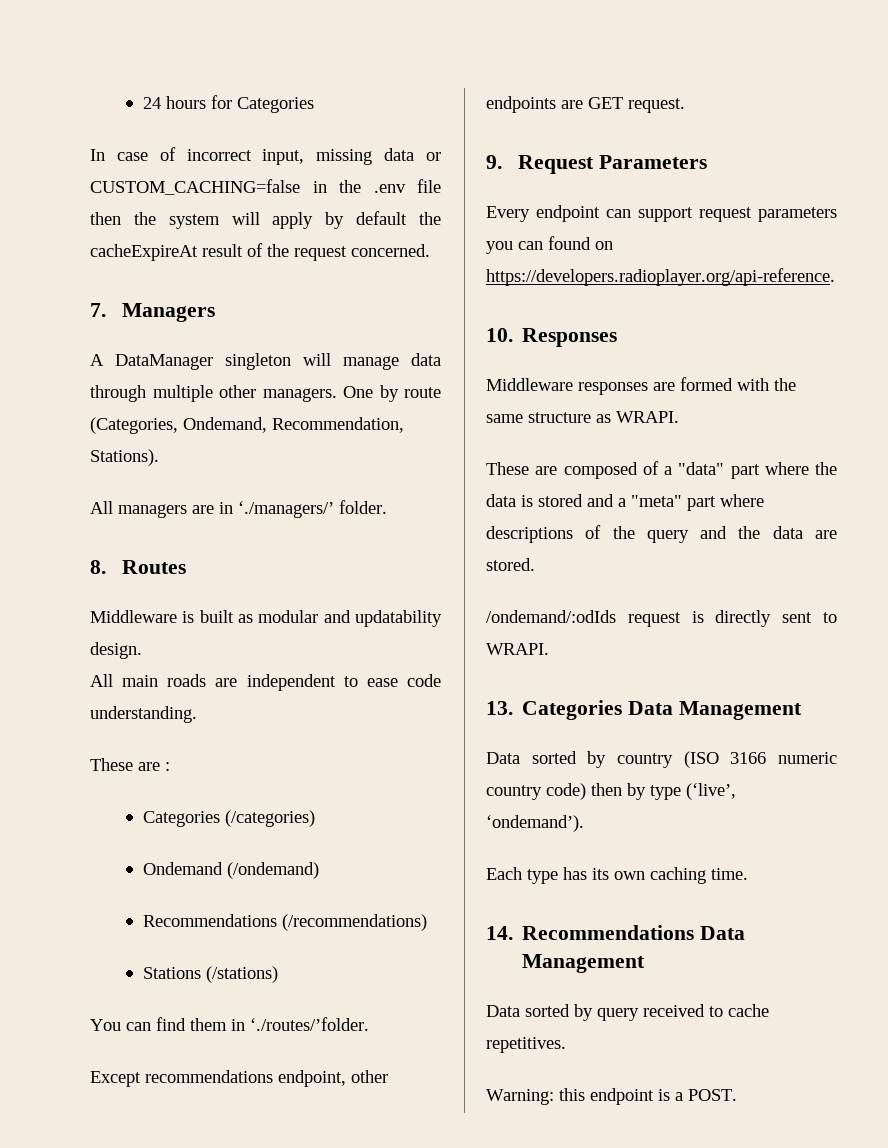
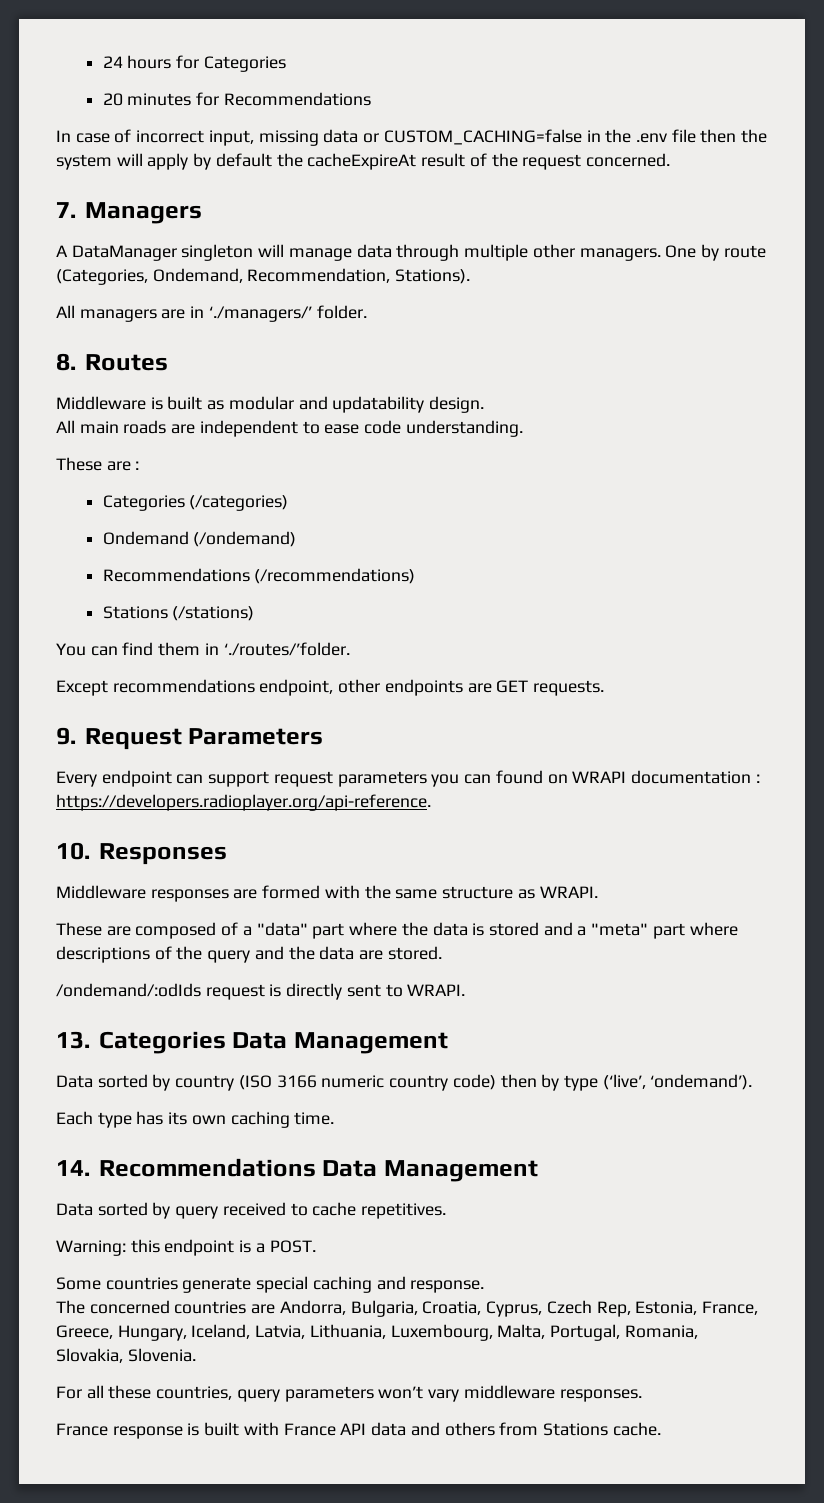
(314, 105) none -> [102,92,371,106] // 20 minutes for Recommendations
[628,98,685,113] request. -> [533,680,605,696] requests.
(613, 245) none -> [572,770,760,784] WRAPI documentation :
(737, 1095) none -> [56,1276,485,1293] [56,1300,758,1317] [56,1324,698,1341] [56,1348,196,1363] [56,1385,642,1402] [56,1422,661,1439] // Some countries generate special caching and response. // The concerned countries are Andorra, Bulgaria, Croatia, Cyprus, Czech Rep, Estonia, France, Greece, Hungary, Iceland, Latvia, Lithuania, Luxembourg, Malta, Portugal, Romania, Slovakia, Slovenia. // For all these countries, query parameters won’t vary middleware responses. // France response is built with France API data and others from Stations cache.

